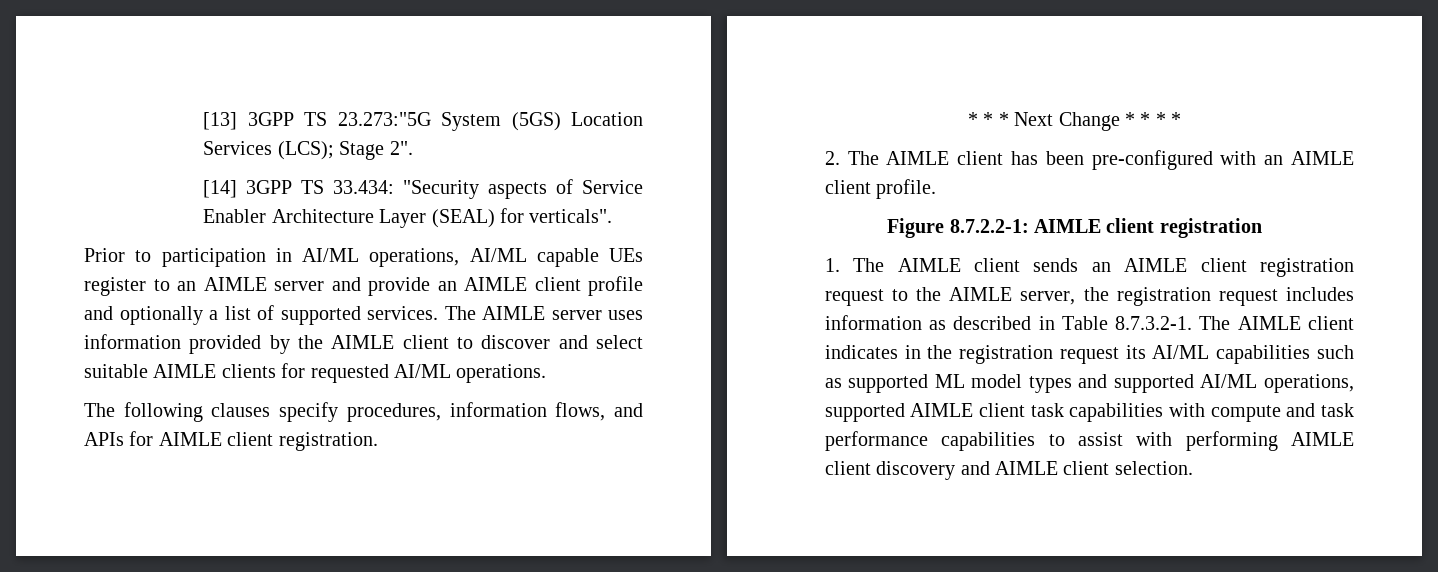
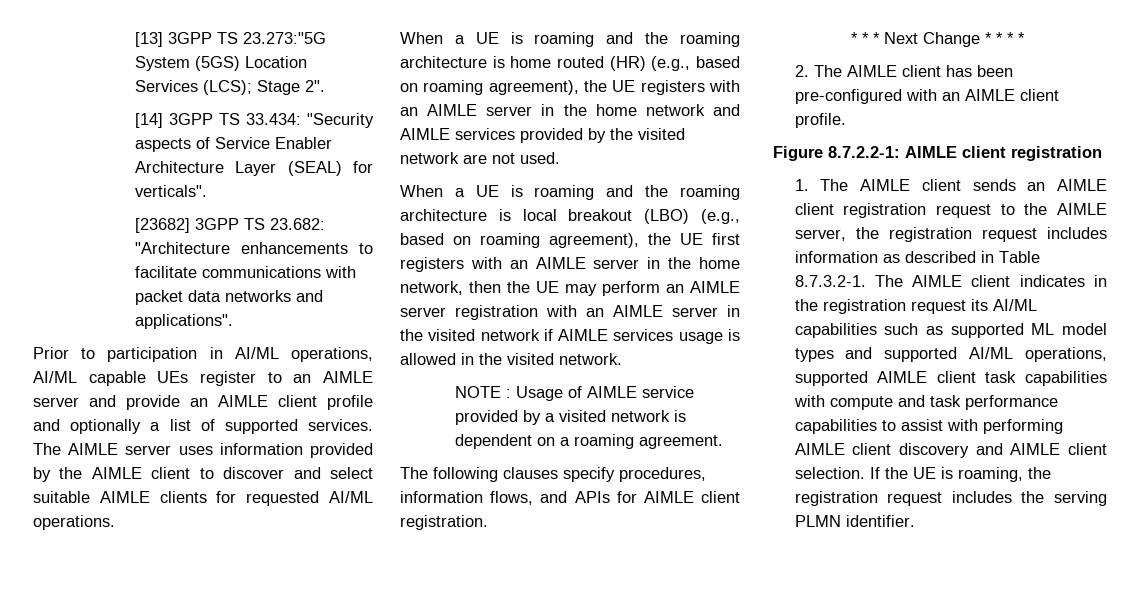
(613, 216) none -> [135,218,325,233] [135,242,373,254] [135,266,356,278] [135,290,323,305] [135,314,233,329] // [23682] 3GPP TS 23.682: "Architecture enhancements to facilitate communications with packet data networks and applications".
(547, 373) none -> [400,32,740,47] [400,56,740,71] [400,80,740,95] [400,104,740,116] [400,128,685,143] [400,152,560,164] [400,185,740,200] [400,209,740,224] [400,233,740,248] [400,257,740,272] [400,281,740,296] [400,305,740,320] [400,329,740,344] [400,353,622,365] [455,386,695,401] [455,410,687,425] [455,434,724,449] // When a UE is roaming and the roaming architecture is home routed (HR) (e.g., based on roaming agreement), the UE registers with an AIMLE server in the home network and AIMLE services provided by the visited network are not used. // When a UE is roaming and the roaming architecture is local breakout (LBO) (e.g., based on roaming agreement), the UE first registers with an AIMLE server in the home network, then the UE may perform an AIMLE server registration with an AIMLE server in the visited network if AIMLE services usage is allowed in the visited network. // NOTE : Usage of AIMLE service provided by a visited network is dependent on a roaming agreement.
(1193, 468) none -> [869,467,1051,482] [794,491,1107,506] [794,515,915,527] If the UE is roaming, the registration request includes the serving PLMN identifier.

